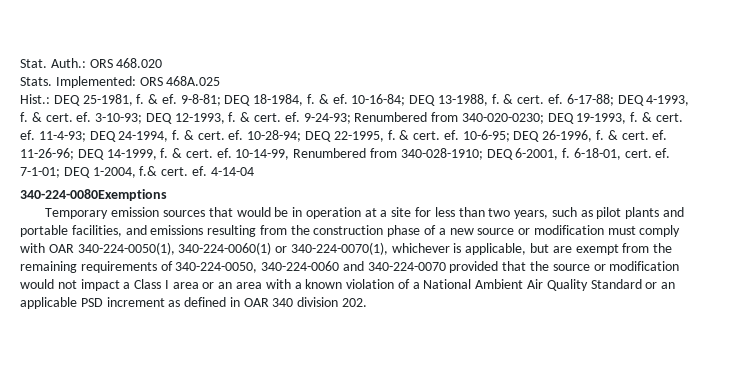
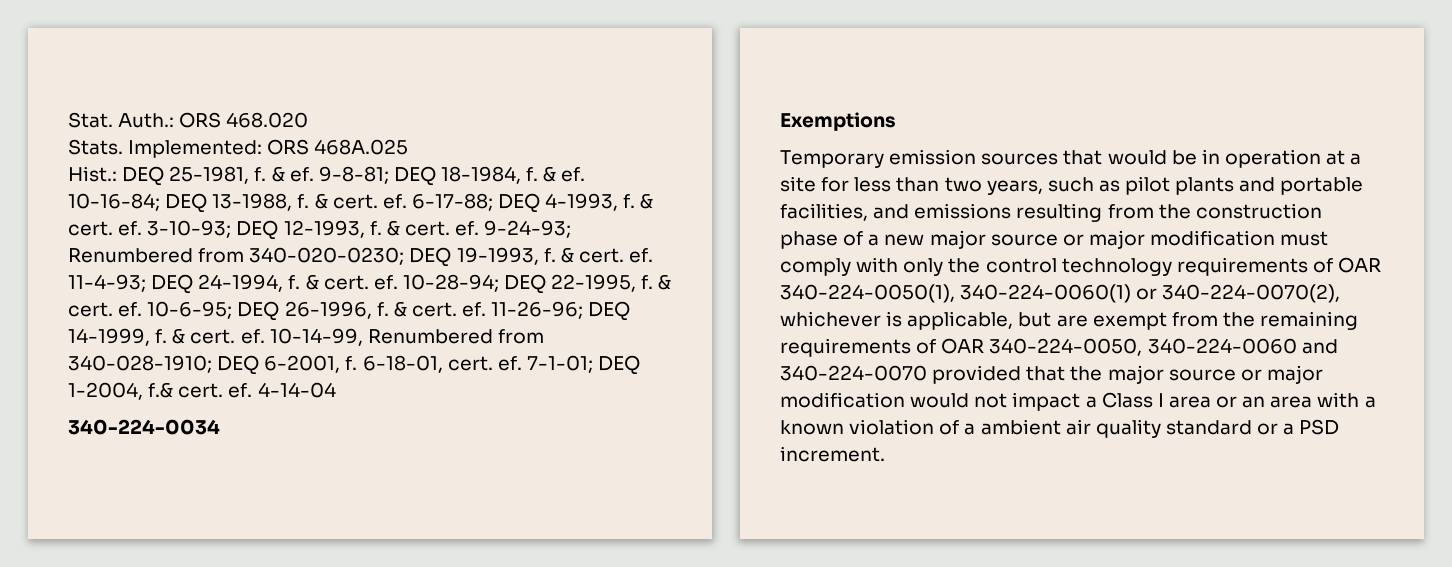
[20,189,167,201] 340-224-0080Exemptions -> [68,419,220,435] [780,112,896,131] 340-224-0034 // Exemptions
[477,228,531,235] source or -> [929,230,1145,249] major source or major
(45, 248) none -> [903,257,1333,276] only the control technology requirements of
[290,242,388,255] 340-224-0070(1), -> [1162,284,1341,303] 340-224-0070(2),
(173, 266) none -> [941,338,985,354] OAR
[552,264,606,271] source or -> [1107,365,1323,384] major source or major
[423,279,676,291] [20,297,368,309] National Ambient Air Quality Standard or an applicable PSD increment as defined in OAR 340 division 202. -> [980,419,1340,438] [780,446,885,462] ambient air quality standard or a PSD increment.

